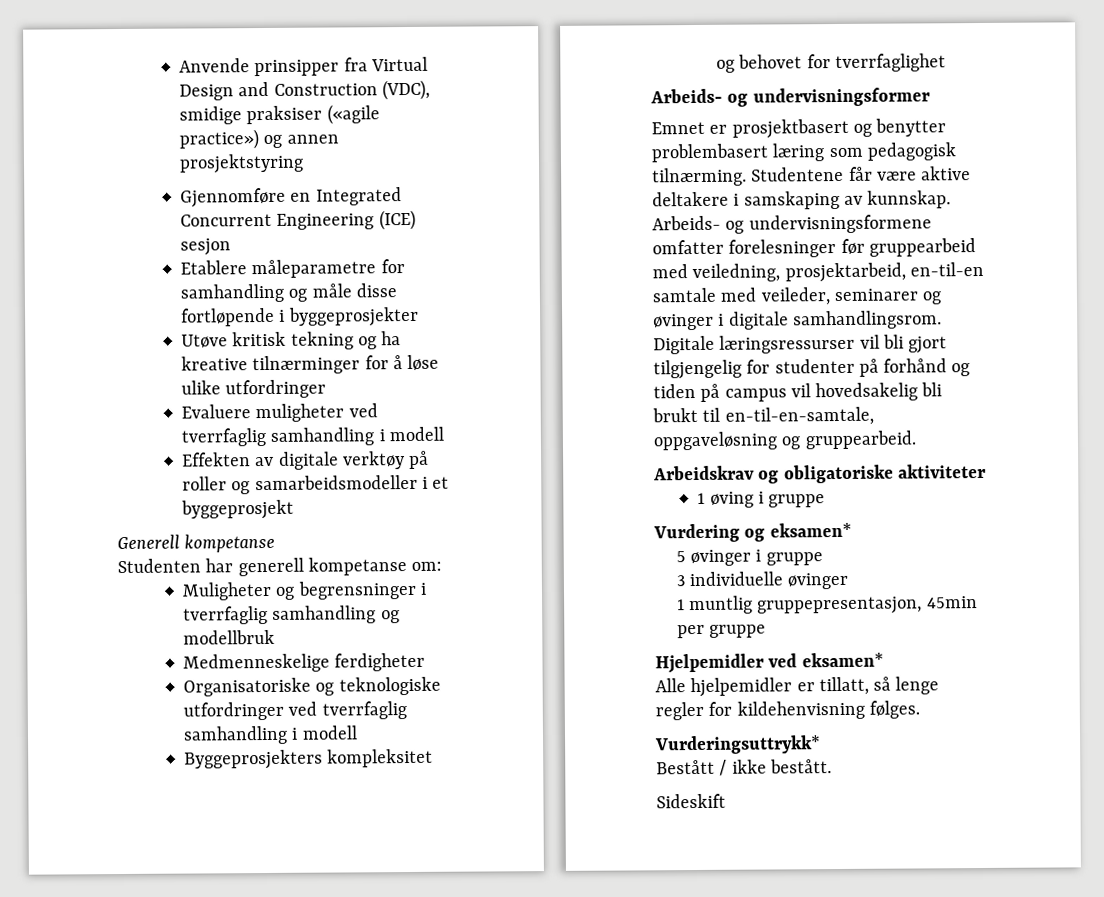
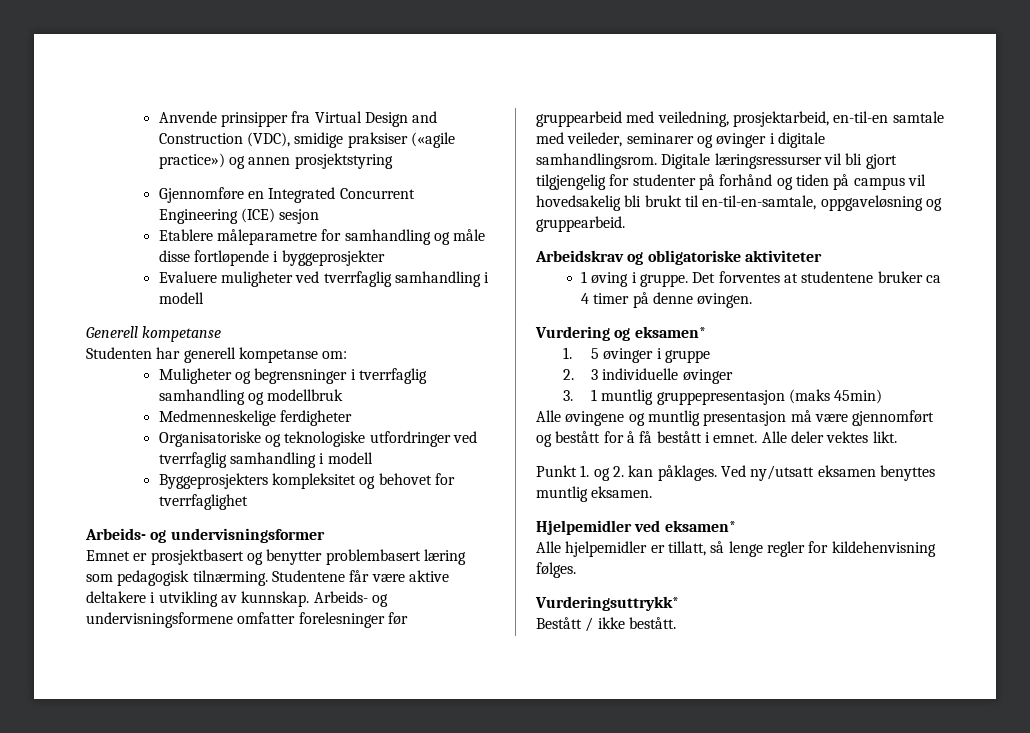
[181,331,402,350] [181,354,440,375] [181,379,327,399] // Utøve kritisk tekning og ha kreative tilnærminger for å løse ulike utfordringer -> (385, 258) none
[182,450,430,470] [182,474,450,495] [181,499,295,520] // Effekten av digitale verktøy på roller og samarbeidsmodeller i et byggeprosjekt -> (204, 298) none
[743,190,840,210] samskaping -> [158,591,218,607] utvikling
[768,494,826,508] gruppe -> [640,271,941,287] [581,292,753,308] gruppe. Det forventes at studentene bruker ca 4 timer på denne øvingen.
(852, 530) none -> [563,347,573,359] 1.
(823, 559) none -> [563,369,575,380] 2.
(849, 581) none -> [563,390,574,401] 3.
[757,596,978,615] [676,624,767,639] gruppepresentasjon, 45min per gruppe -> [656,389,883,405] [536,410,935,426] [536,431,897,447] [536,465,935,481] [536,486,653,502] gruppepresentasjon (maks 45min) // Alle øvingene og muntlig presentasjon må være gjennomført og bestått for å få bestått i emnet. Alle deler vektes likt. // Punkt 1. og 2. kan påklages. Ved ny/utsatt eksamen benyttes muntlig eksamen.
[656,793,726,809] // Sideskift -> (676, 623) none

